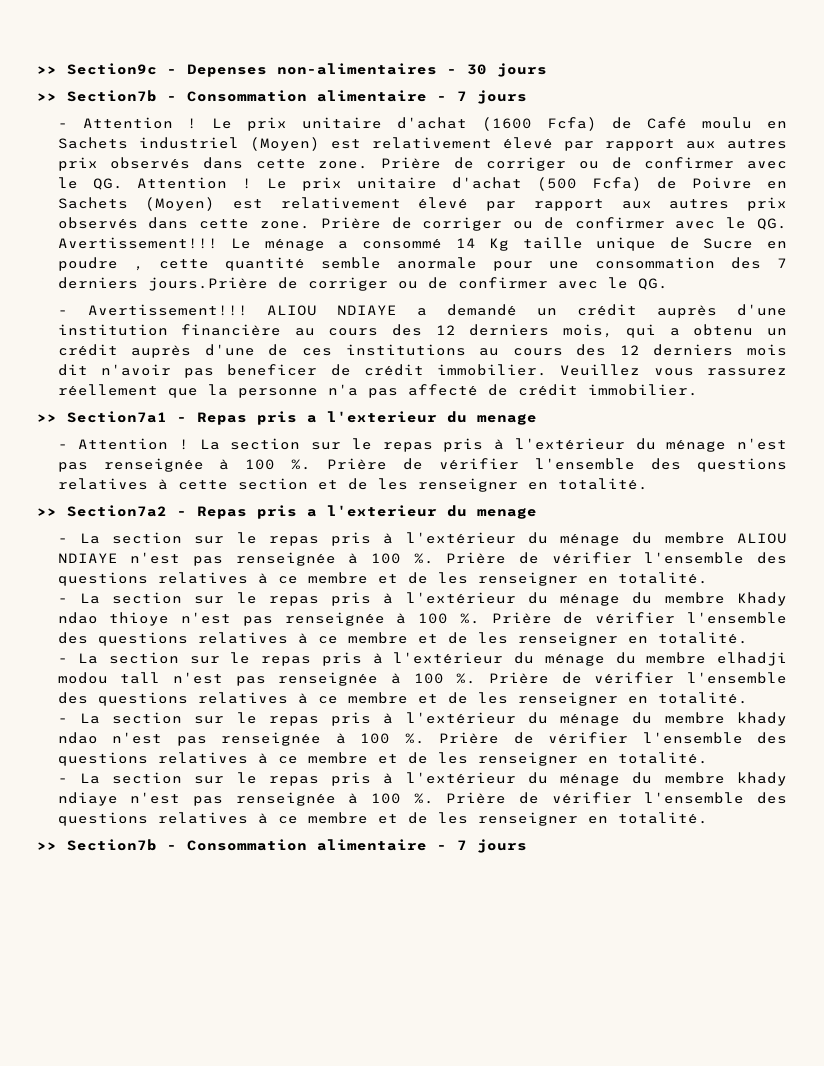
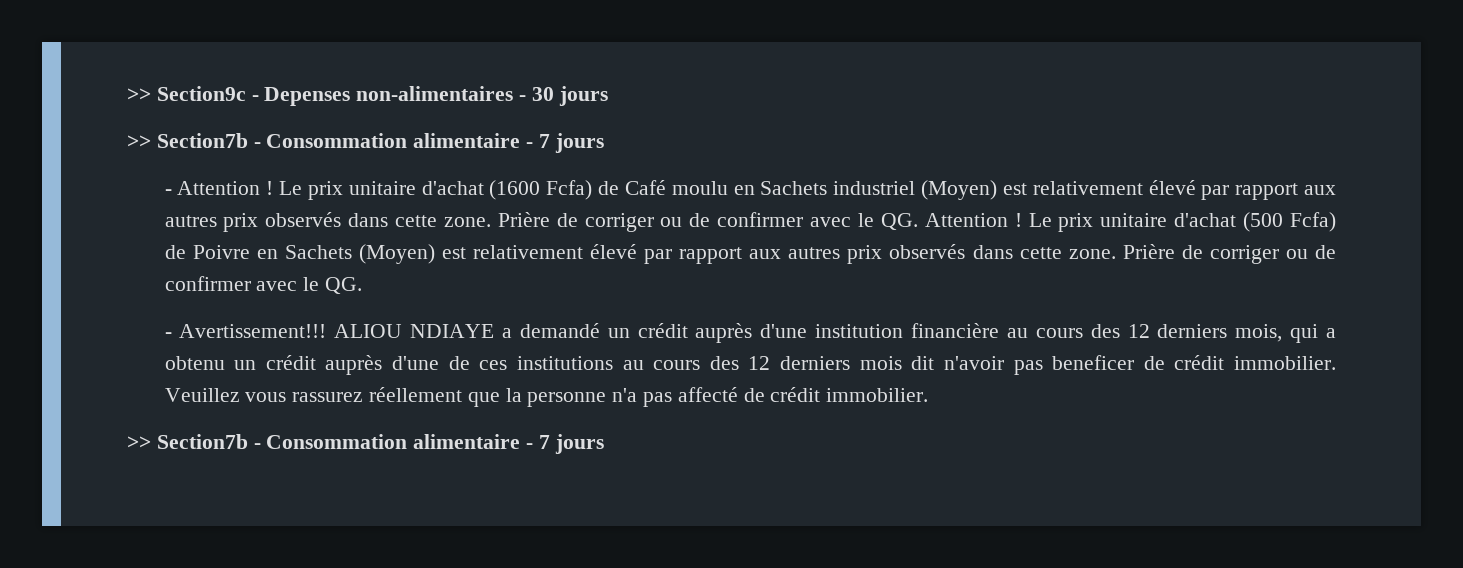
[57,237,788,251] [57,257,787,271] [57,277,668,291] Avertissement!!! Le ménage a consommé 14 Kg taille unique de Sucre en poudre , cette quantité semble anormale pour une consommation des 7 derniers jours.Prière de corriger ou de confirmer avec le QG. -> (362, 285) none
[37,411,537,425] [57,438,787,452] [57,458,787,472] [57,478,648,492] [37,505,537,519] [57,532,787,546] [57,552,788,566] [57,572,708,586] [57,592,787,606] [57,612,787,626] [57,632,748,646] [57,652,787,666] [57,672,788,686] [57,692,748,706] [57,712,787,726] [57,732,788,746] [57,752,708,766] [57,772,787,786] [57,792,788,806] [57,812,708,826] // >> Section7a1 - Repas pris a l'exterieur du menage // - Attention ! La section sur le repas pris à l'extérieur du ménage n'est pas renseignée à 100 %. Prière de vérifier l'ensemble des questions relatives à cette section et de les renseigner en totalité. // >> Section7a2 - Repas pris a l'exterieur du menage // - La section sur le repas pris à l'extérieur du ménage du membre ALIOU NDIAYE n'est pas renseignée à 100 %. Prière de vérifier l'ensemble des questions relatives à ce membre et de les renseigner en totalité. // - La section sur le repas pris à l'extérieur du ménage du membre Khady ndao thioye n'est pas renseignée à 100 %. Prière de vérifier l'ensemble des questions relatives à ce membre et de les renseigner en totalité. // - La section sur le repas pris à l'extérieur du ménage du membre elhadji modou tall n'est pas renseignée à 100 %. Prière de vérifier l'ensemble des questions relatives à ce membre et de les renseigner en totalité. // - La section sur le repas pris à l'extérieur du ménage du membre khady ndao n'est pas renseignée à 100 %. Prière de vérifier l'ensemble des questions relatives à ce membre et de les renseigner en totalité. // - La section sur le repas pris à l'extérieur du ménage du membre khady ndiaye n'est pas renseignée à 100 %. Prière de vérifier l'ensemble des questions relatives à ce membre et de les renseigner en totalité. -> (929, 395) none

